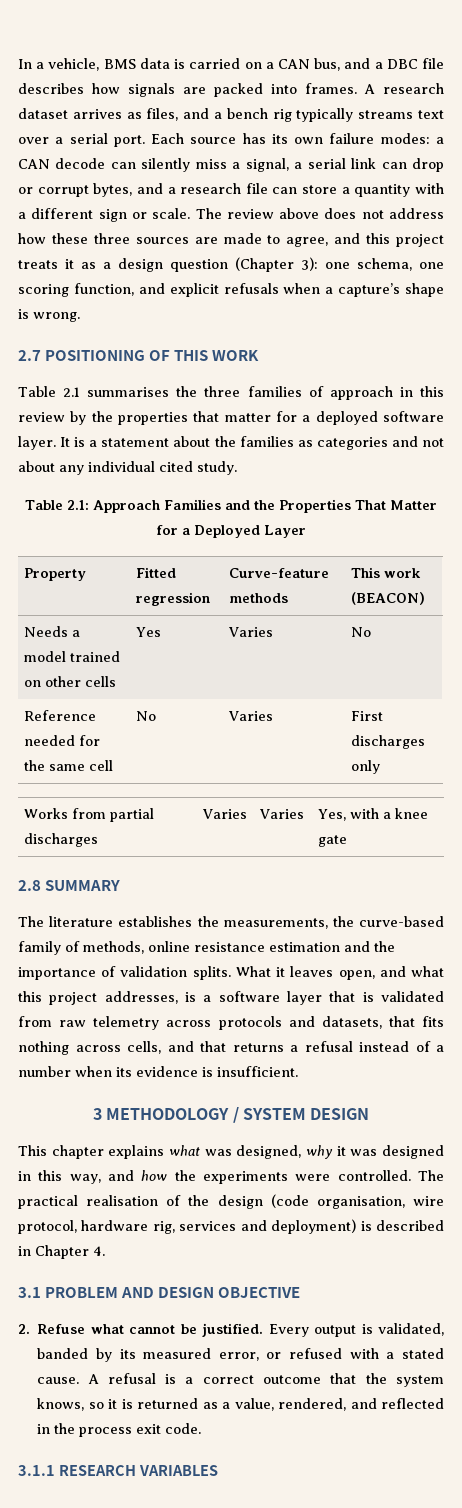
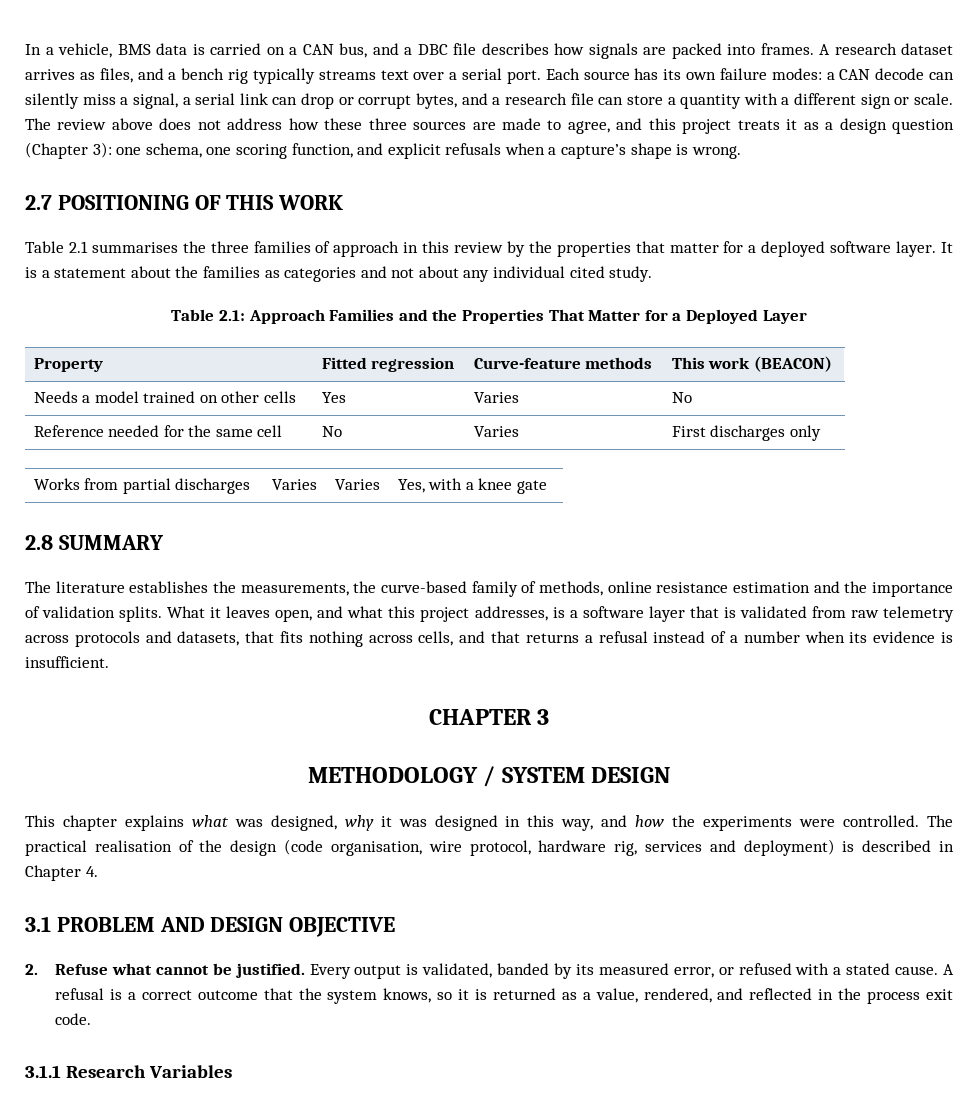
(298, 1071) none -> [428,709,532,725] CHAPTER
(102, 1114) none -> (550, 717) //
[58,1465,218,1476] RESEARCH VARIABLES -> [66,1065,233,1078] Research Variables

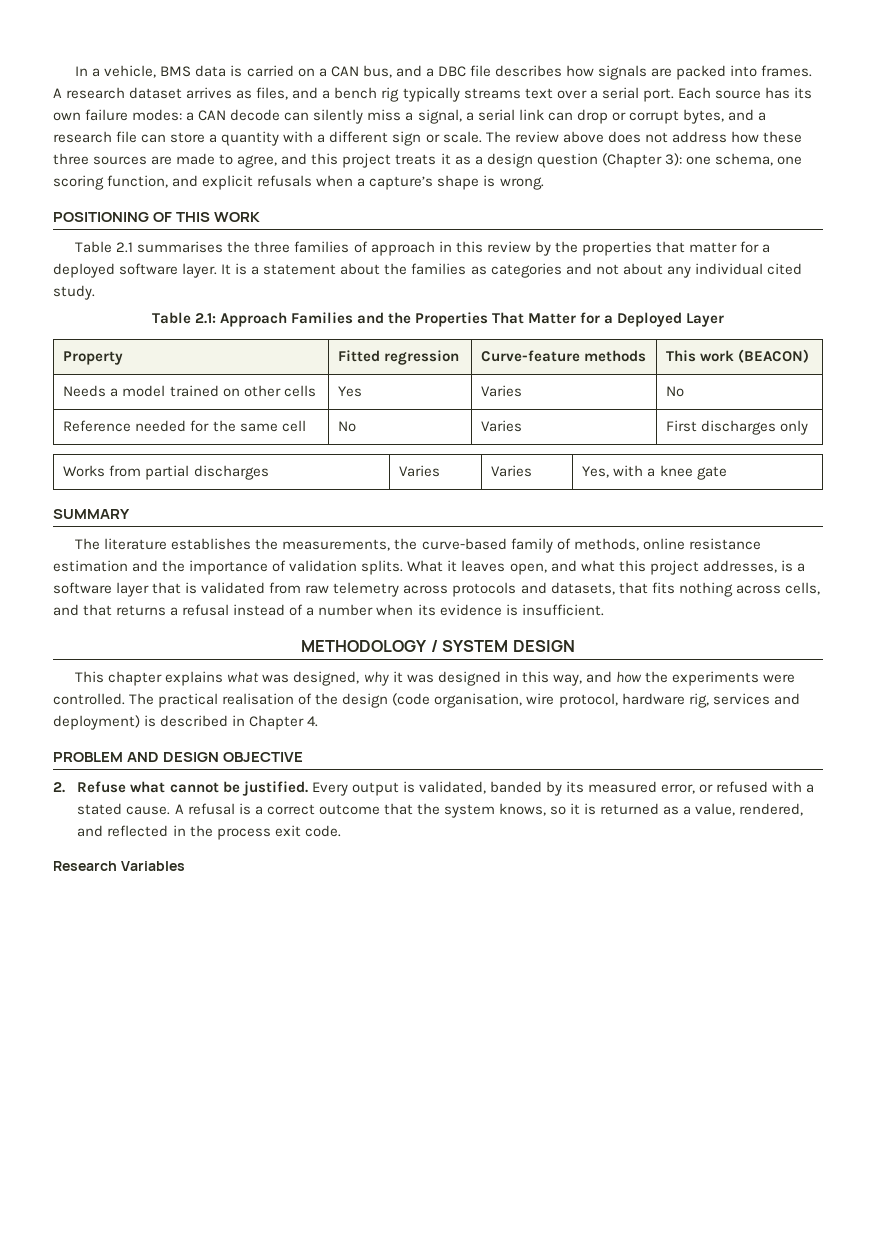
[25,195,52,210] 2.7 -> (544, 183) none
[25,535,53,550] 2.8 -> (727, 473) none
[428,709,550,725] // CHAPTER 3 -> (604, 610) none
[25,916,51,932] 3.1 -> (319, 721) none
[25,1065,61,1078] 3.1.1 -> (341, 831) none

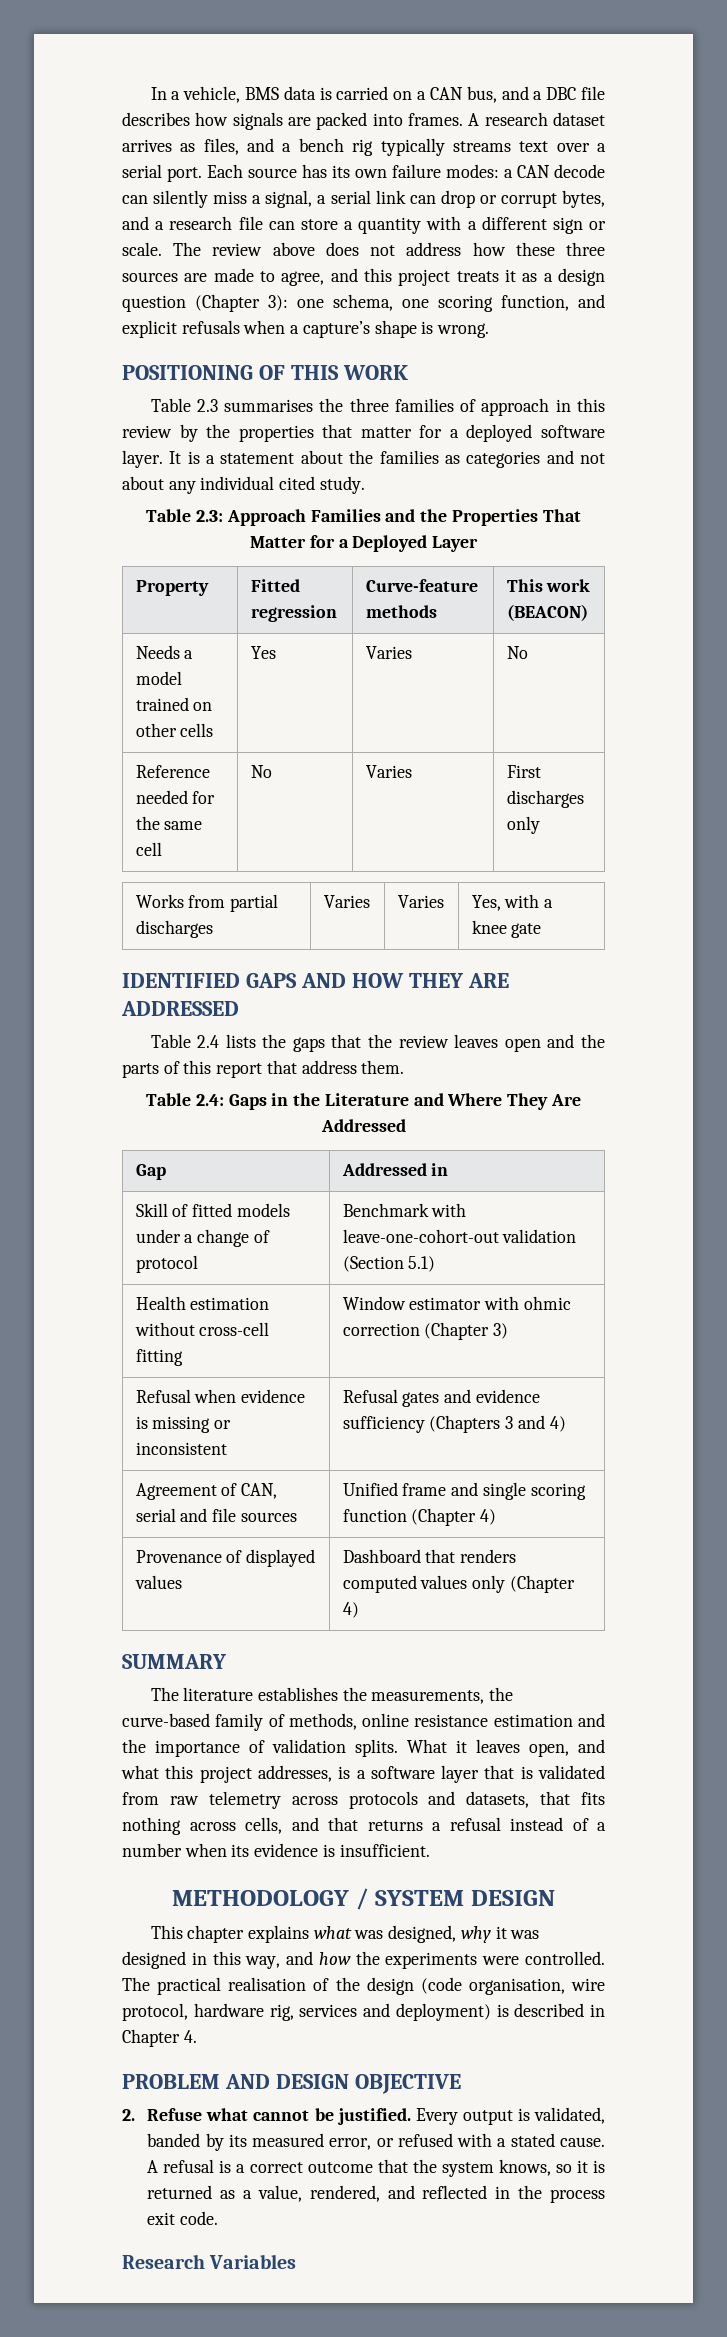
[116,242,134,253] 2.1 -> [196,399,218,412] 2.3
[194,313,216,324] 2.1: -> [196,510,224,522] 2.3:
(727, 473) none -> [122,973,509,988] [121,1001,239,1016] [150,1034,605,1052] [122,1060,405,1078] [146,1093,581,1110] [320,1119,406,1132] [135,1164,166,1180] [341,1163,449,1176] [135,1203,290,1217] [135,1229,270,1247] [135,1255,198,1273] [342,1203,467,1217] [342,1229,577,1243] [342,1256,436,1272] [135,1296,270,1310] [134,1322,270,1336] [135,1349,183,1366] [342,1296,571,1310] [342,1322,509,1340] [135,1389,306,1403] [135,1416,232,1433] [135,1442,227,1455] [342,1389,540,1407] [342,1415,566,1433] [135,1483,278,1500] [135,1508,297,1522] [342,1482,586,1500] [342,1508,497,1526] [135,1549,316,1567] [134,1575,182,1589] [342,1549,517,1563] [342,1575,575,1593] [342,1602,359,1618] // IDENTIFIED GAPS AND HOW THEY ARE ADDRESSED // Table 2.4 lists the gaps that the review leaves open and the parts of this report that address them. // Table 2.4: Gaps in the Literature and Where They Are Addressed // Gap | Addressed in // Skill of fitted models under a change of protocol | Benchmark with leave-one-cohort-out validation (Section 5.1) // Health estimation without cross-cell fitting | Window estimator with ohmic correction (Chapter 3) // Refusal when evidence is missing or inconsistent | Refusal gates and evidence sufficiency (Chapters 3 and 4) // Agreement of CAN, serial and file sources | Unified frame and single scoring function (Chapter 4) // Provenance of displayed values | Dashboard that renders computed values only (Chapter 4)

